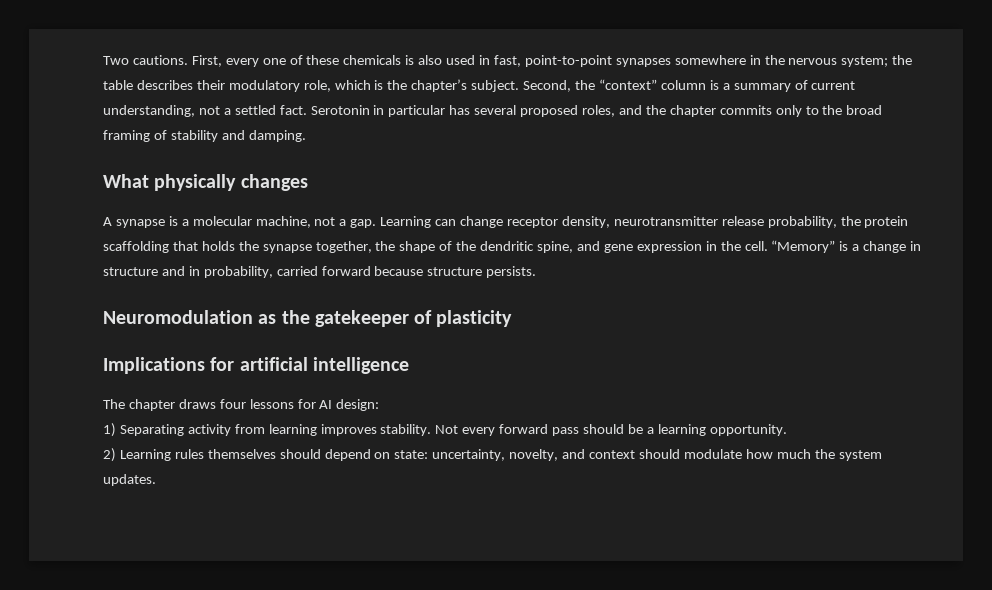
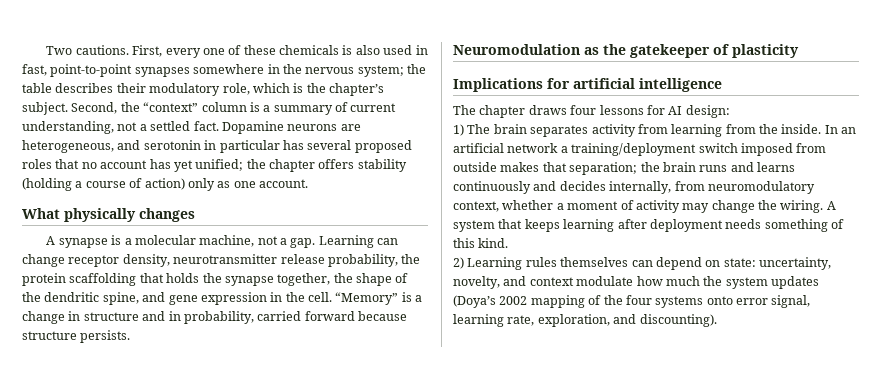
[310,105,370,115] Serotonin -> [221,121,361,134] [22,140,201,153] Dopamine neurons are heterogeneous, and serotonin
[582,105,883,117] [103,130,306,142] roles, and the chapter commits only to the broad framing of stability and damping. -> [22,159,407,172] [22,178,308,191] roles that no account has yet unified; the chapter offers stability (holding a course of action) only as one account.
[119,424,787,436] Separating activity from learning improves stability. Not every forward pass should be a learning opportunity. -> [467,124,857,137] [453,143,827,156] [453,162,795,175] [453,181,815,194] [453,200,836,213] [453,219,844,232] [453,238,509,248] The brain separates activity from learning from the inside. In an artificial network a training/deployment switch imposed from outside makes that separation; the brain runs and learns continuously and decides internally, from neuromodulatory context, whether a moment of activity may change the wiring. A system that keeps learning after deployment needs something of this kind.
[279,449,321,459] should -> [631,260,653,267] can
[638,449,680,459] should -> (574, 281) none
[103,474,156,486] updates. -> [771,276,819,289] [453,295,811,308] [453,314,717,327] updates (Doya’s 2002 mapping of the four systems onto error signal, learning rate, exploration, and discounting).

